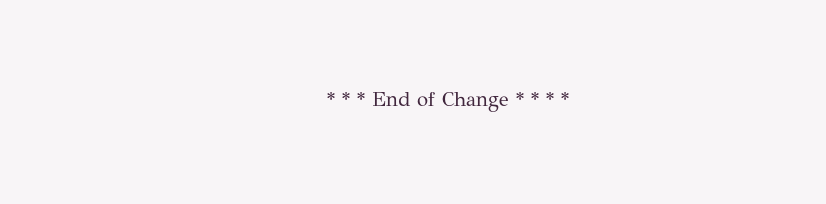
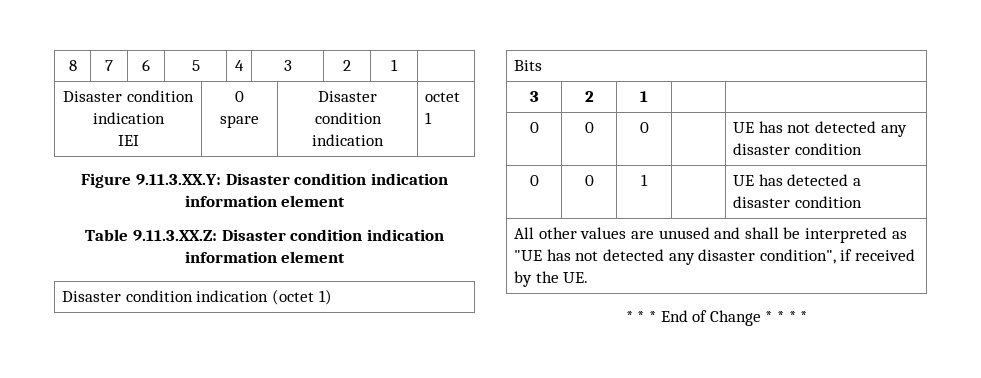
(327, 99) none -> [68,60,77,71] [105,60,113,71] [142,59,150,71] [191,60,200,71] [235,60,244,71] [283,60,292,71] [343,60,351,71] [391,59,398,71] [63,90,194,102] [92,112,165,124] [117,135,139,146] [235,91,244,102] [220,115,259,128] [318,91,377,102] [314,112,382,124] [312,134,384,146] [425,92,461,102] [425,112,433,124] [81,173,448,188] [184,195,346,207] [85,229,444,241] [184,251,346,263] [62,289,332,305] [514,60,543,71] [529,91,539,102] [584,91,594,102] [640,91,648,102] [529,122,539,133] [584,122,594,133] [639,122,649,133] [733,121,907,137] [733,143,862,155] [529,175,539,186] [584,175,594,186] [641,174,648,186] [733,174,862,186] [733,196,862,208] [514,227,907,243] [514,249,916,265] [514,271,589,287] 8 | 7 | 6 | 5 | 4 | 3 | 2 | 1 | // Disaster condition indication // IEI | 0 // spare | Disaster condition indication | octet 1 // Figure 9.11.3.XX.Y: Disaster condition indication information element // Table 9.11.3.XX.Z: Disaster condition indication information element // Disaster condition indication (octet 1) // Bits // 3 | 2 | 1 | | // 0 | 0 | 0 | | UE has not detected any disaster condition // 0 | 0 | 1 | | UE has detected a disaster condition // All other values are unused and shall be interpreted as "UE has not detected any disaster condition", if received by the UE. //

